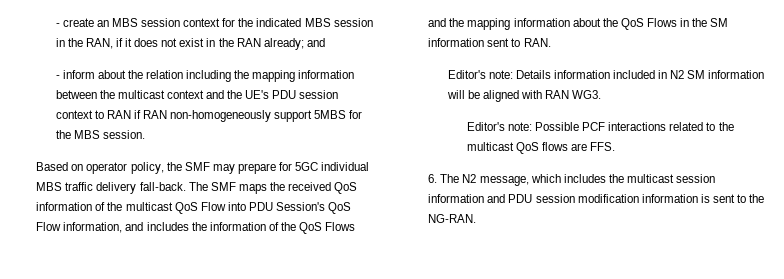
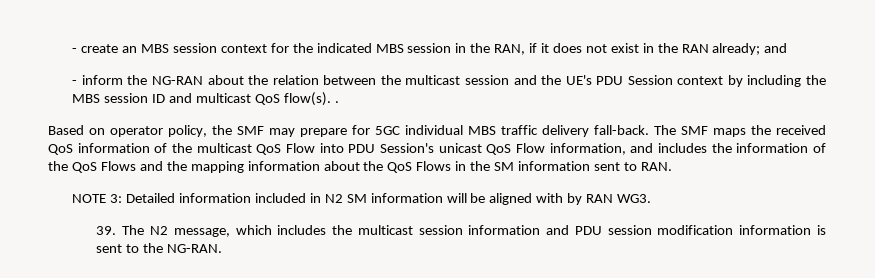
(95, 74) none -> [127,75,204,85] the NG-RAN
[186,70,355,82] including the mapping information -> (319, 80) none
[166,90,204,99] context -> [464,75,509,85] session
[299,90,339,99] [55,110,363,122] [55,130,145,139] session context to RAN if RAN non-homogeneously support 5MBS for the MBS session. -> [627,75,826,87] [72,92,339,106] Session context by including the MBS session ID and multicast QoS flow(s). .
(326, 206) none -> [438,143,482,153] unicast
[447,70,551,79] Editor's note: Details -> [72,193,176,203] NOTE 3: Detailed
(542, 94) none -> [567,193,583,205] by
[466,122,734,131] [466,142,616,154] [428,174,438,183] Editor's note: Possible PCF interactions related to the multicast QoS flows are FFS. // 6. -> [96,226,117,235] 39.

